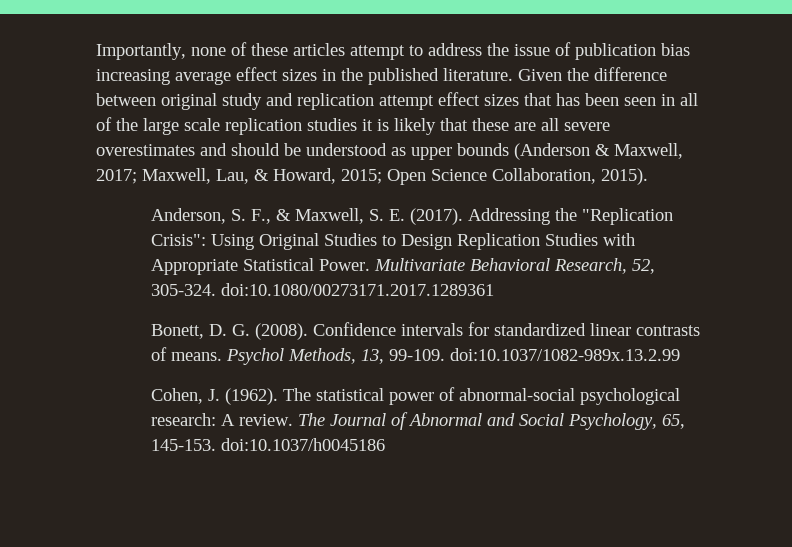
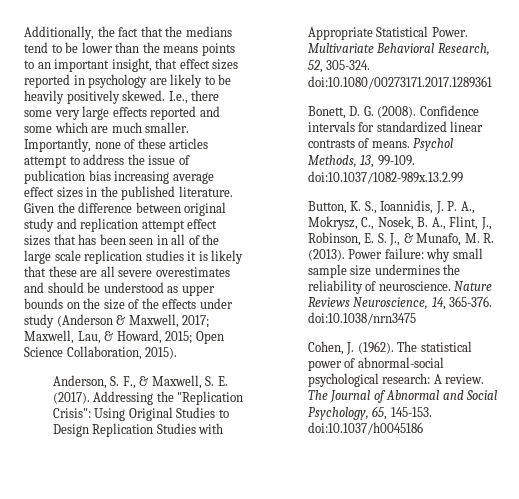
(96, 51) none -> [24,26,232,40] [24,42,235,56] [24,58,239,72] [24,74,232,88] [24,90,220,104] [24,106,220,120] [24,122,190,133] Additionally, the fact that the medians tend to be lower than the means points to an important insight, that effect sizes reported in psychology are likely to be heavily positively skewed. I.e., there some very large effects reported and some which are much smaller.
(509, 149) none -> [66,298,233,310] [24,314,54,328] on the size of the effects under study
(681, 354) none -> [307,200,475,214] [307,216,492,230] [307,232,495,246] [307,248,483,262] [307,264,461,278] [307,280,493,294] [307,296,493,310] [307,312,416,325] // Button, K. S., Ioannidis, J. P. A., Mokrysz, C., Nosek, B. A., Flint, J., Robinson, E. S. J., & Munafo, M. R. (2013). Power failure: why small sample size undermines the reliability of neuroscience. Nature Reviews Neuroscience, 14, 365-376. doi:10.1038/nrn3475

